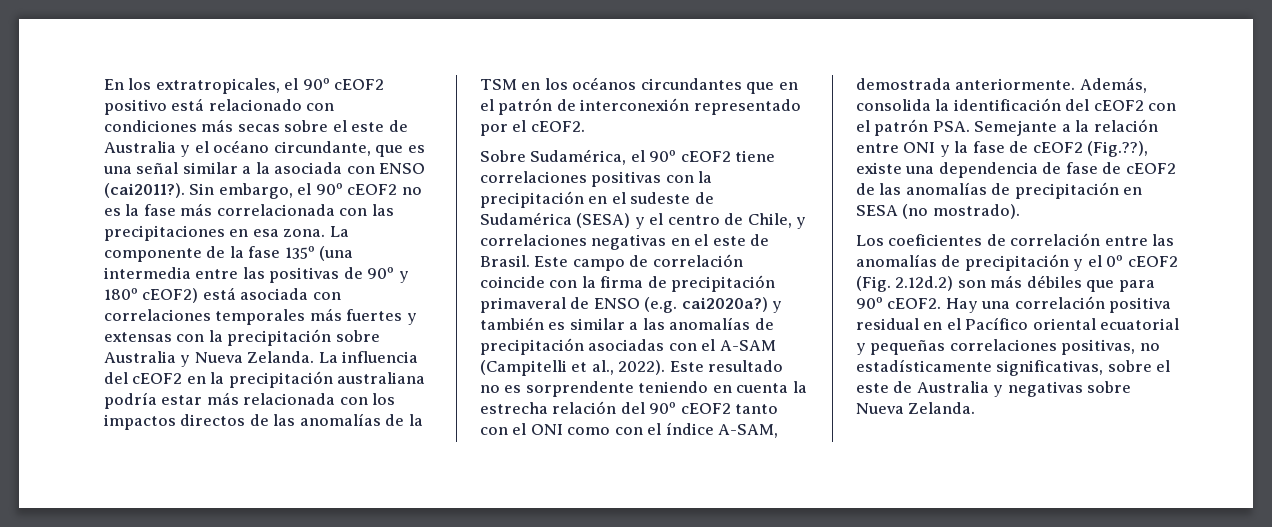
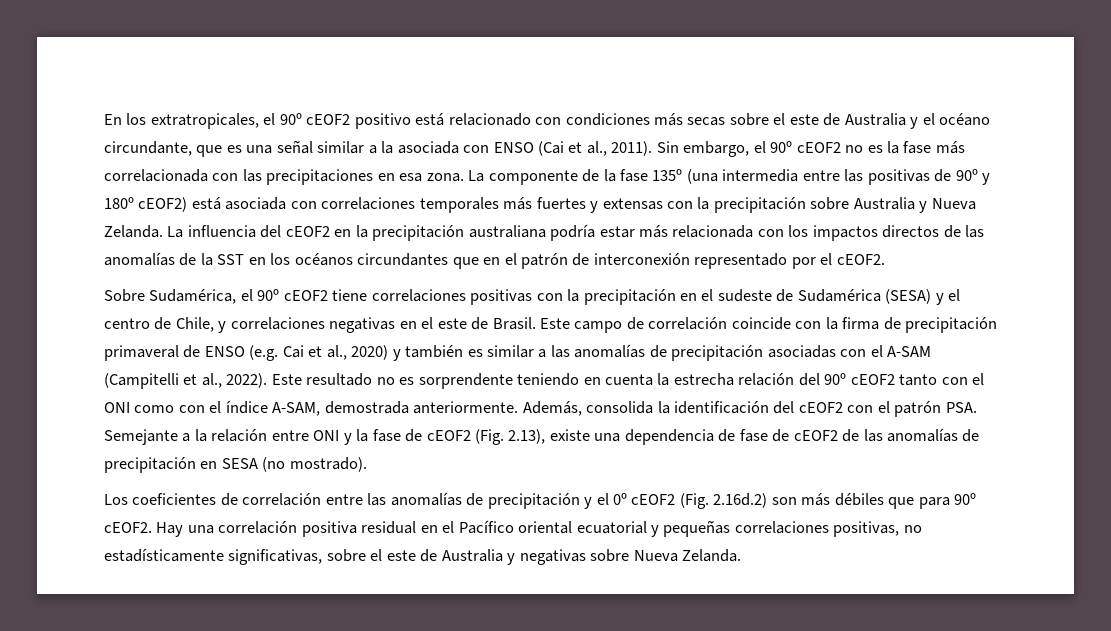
[104,183,185,198] (cai2011?). -> [538,141,653,156] (Cai et al., 2011).
[480,79,517,90] TSM -> [217,254,245,265] SST
[681,297,768,312] cai2020a?) -> [282,345,389,360] Cai et al., 2020)
[1087,141,1149,157] (Fig.??), -> [475,429,546,445] (Fig. 2.13),
[895,276,954,291] 2.12d.2) -> [713,493,768,508] 2.16d.2)

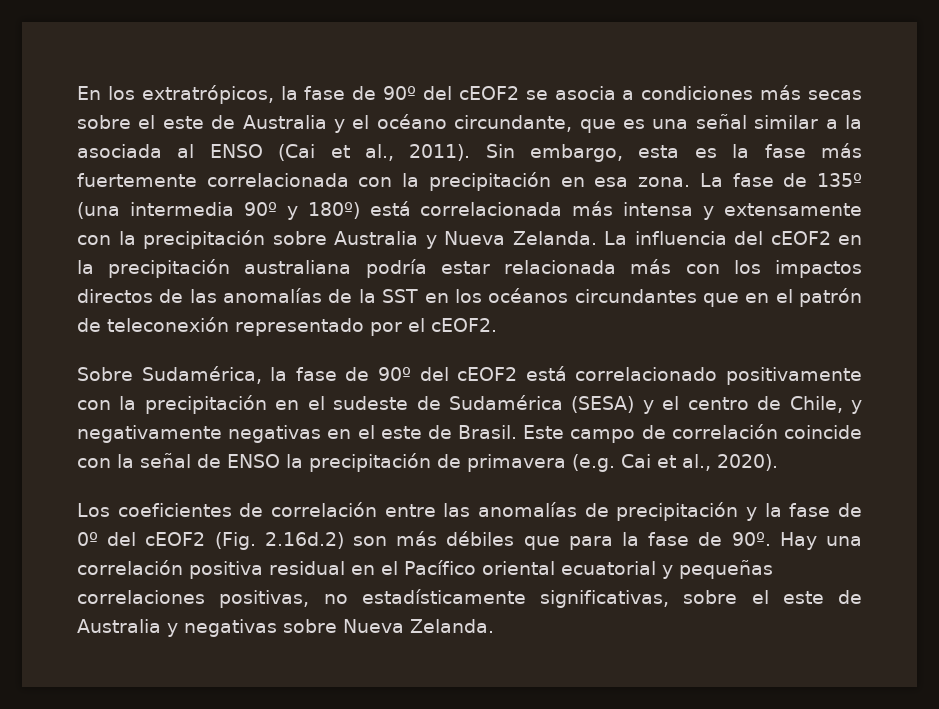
[150,113,562,129] extratropicales, el 90º cEOF2 positivo está relacionado con -> [141,85,635,104] extratrópicos, la fase de 90º del cEOF2 se asocia a
[463,145,490,153] con -> [177,144,195,158] al
[753,141,864,153] el 90º cEOF2 no -> [638,145,680,158] esta
(965, 147) none -> [77,173,197,187] fuertemente
[242,169,374,185] las precipitaciones -> [402,172,551,191] la precipitación
[488,169,991,185] [104,197,663,213] componente de la fase 135º (una intermedia entre las positivas de 90º y 180º cEOF2) está asociada con correlaciones temporales más fuertes y extensas -> [732,173,863,187] [77,201,862,220] fase de 135º (una intermedia 90º y 180º) está correlacionada más intensa y extensamente
[639,225,754,238] más relacionada -> [504,259,672,274] relacionada más
[593,253,690,265] interconexión -> [107,317,229,332] teleconexión
[240,289,533,305] el 90º cEOF2 tiene correlaciones positivas -> [270,366,863,385] la fase de 90º del cEOF2 está correlacionado positivamente
[230,317,325,330] correlaciones -> [77,425,222,443] negativamente
[842,317,998,333] [104,344,932,361] [104,373,985,389] [104,400,977,417] [104,428,980,445] [104,457,367,473] firma de precipitación primaveral de ENSO (e.g. Cai et al., 2020) y también es similar a las anomalías de precipitación asociadas con el A-SAM (Campitelli et al., 2022). Este resultado no es sorprendente teniendo en cuenta la estrecha relación del 90º cEOF2 tanto con el ONI como con el índice A-SAM, demostrada anteriormente. Además, consolida la identificación del cEOF2 con el patrón PSA. Semejante a la relación entre ONI y la fase de cEOF2 (Fig. 2.13), existe una dependencia de fase de cEOF2 de las anomalías de precipitación en SESA (no mostrado). -> [140,453,778,472] señal de ENSO la precipitación de primavera (e.g. Cai et al., 2020).
[596,493,628,505] el 0º -> [764,503,862,517] [77,532,137,546] la fase de 0º del
[954,493,977,505] [104,522,152,533] 90º cEOF2. -> [621,532,771,546] la fase de 90º.

